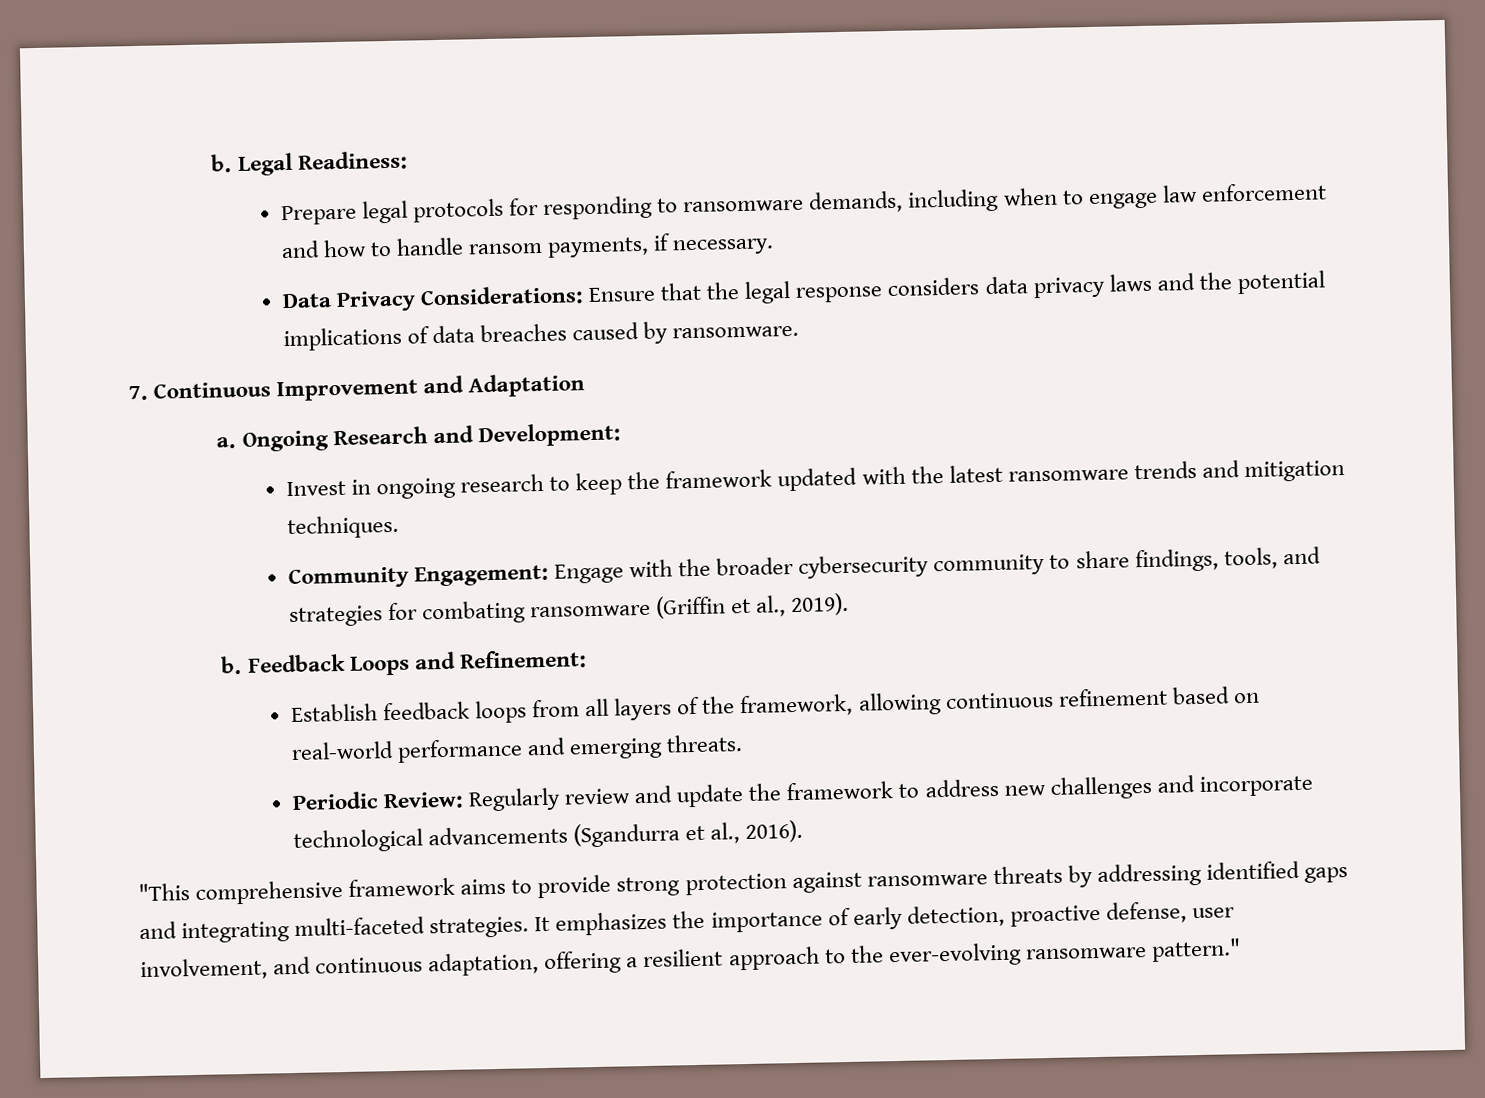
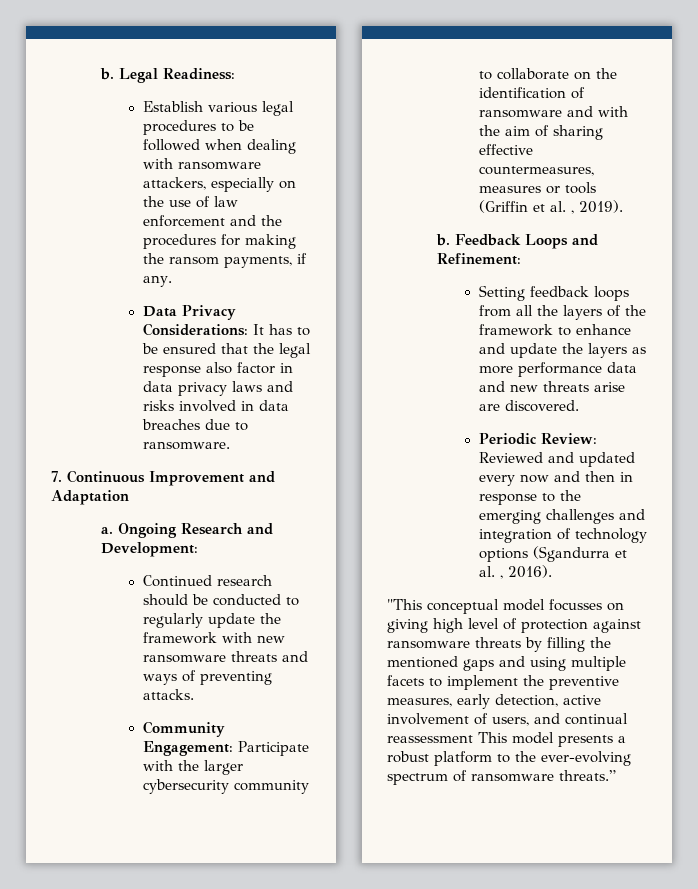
[280,182,1327,226] [280,237,465,259] Prepare legal protocols for responding to ransomware demands, including when to engage law enforcement and how to handle -> [142,101,294,116] [142,120,254,135] [142,139,296,154] [142,158,261,170] [142,177,296,192] [142,196,238,208] [142,215,282,227] [142,234,296,249] [142,253,164,264] Establish various legal procedures to be followed when dealing with ransomware attackers, especially on the use of law enforcement and the procedures for making the
[672,238,775,256] necessary. -> [142,275,172,287] any.
[588,286,657,303] Ensure -> [252,324,310,336] [141,343,216,354] It has to be ensured
[887,277,980,297] considers -> [205,362,293,374] also factor in
[1198,270,1326,295] [282,321,669,352] the potential implications of data breaches caused by -> [142,400,289,412] [141,419,248,431] risks involved in data breaches due to
[285,459,1346,500] [286,514,399,540] Invest in ongoing research to keep the framework updated with the latest ransomware trends and mitigation techniques. -> [142,575,272,587] [142,594,299,606] [142,613,281,628] [142,632,285,644] [142,651,308,663] [142,670,272,685] [142,689,194,700] Continued research should be conducted to regularly update the framework with new ransomware threats and ways of preventing attacks.
[554,556,795,584] Engage with the broader -> [237,741,309,756] [142,760,243,775] Participate with the larger
[1075,546,1321,573] [288,595,787,628] share findings, tools, and strategies for combating ransomware (Griffin et al., -> [496,68,617,80] [478,87,585,99] [478,106,628,118] [478,125,603,140] [478,144,533,155] [478,166,594,176] [478,182,596,194] [478,200,574,214] collaborate on the identification of ransomware and with the aim of sharing effective countermeasures, measures or tools (Griffin et al. ,
[290,703,378,723] Establish -> [478,285,525,301] Setting
(610, 707) none -> [536,305,558,316] the
[739,686,1260,718] [290,734,744,763] [291,774,1314,812] [292,819,804,854] [138,874,681,905] framework, allowing continuous refinement based on real-world performance and emerging threats. // Periodic Review: Regularly review and update the framework to address new challenges and incorporate technological advancements (Sgandurra et al., 2016). // "This comprehensive framework aims to provide strong -> [478,324,631,336] [478,343,646,358] [478,362,637,377] [478,381,625,392] [478,400,579,412] [478,433,597,445] [478,452,635,467] [478,471,633,486] [478,490,581,505] [478,509,645,524] [478,528,647,543] [478,546,627,562] [478,565,552,579] [387,599,624,614] [387,618,517,633] framework to enhance and update the layers as more performance data and new threats arise are discovered. // Periodic Review: Reviewed and updated every now and then in response to the emerging challenges and integration of technology options (Sgandurra et al. , 2016). // "This conceptual model focusses on giving high level of
[1096,860,1349,888] [139,901,1235,944] [140,938,1241,982] addressing identified gaps and integrating multi-faceted strategies. It emphasizes the importance of early detection, proactive defense, user involvement, and continuous adaptation, offering a resilient approach to the ever-evolving ransomware pattern." -> [547,637,611,652] [387,656,626,671] [387,675,619,690] [387,694,601,709] [387,713,628,726] [387,732,626,747] [387,751,631,766] [387,770,616,785] filling the mentioned gaps and using multiple facets to implement the preventive measures, early detection, active involvement of users, and continual reassessment This model presents a robust platform to the ever-evolving spectrum of ransomware threats.”

